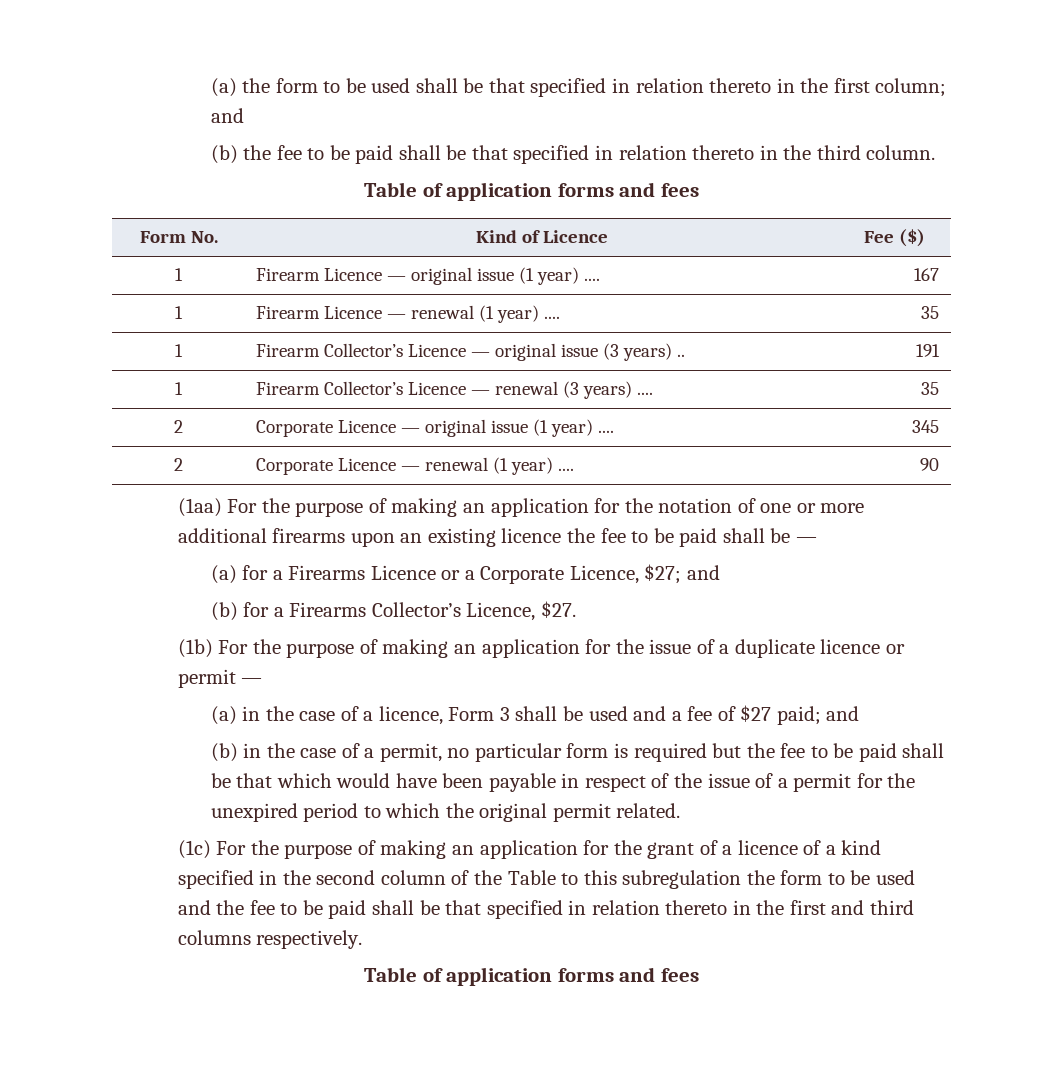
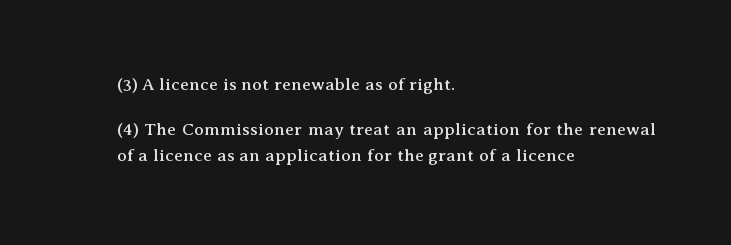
[210,78,947,97] [210,108,244,123] [210,145,936,164] [364,182,699,201] [139,231,218,243] [475,230,608,243] [864,229,925,247] [175,268,183,281] [255,267,600,285] [914,268,940,281] [175,306,183,319] [255,305,560,323] [921,306,940,319] [175,344,183,357] [255,343,685,361] [916,344,941,357] [175,382,183,395] [255,381,653,399] [921,382,940,395] [174,420,183,433] [255,419,614,437] [912,420,940,433] [174,458,183,471] [255,457,574,475] [920,458,940,471] [177,498,865,517] [177,528,817,547] [210,564,720,584] [210,601,576,621] [177,639,905,658] [177,669,263,688] [210,705,860,725] [210,743,945,762] [210,773,916,792] [210,803,681,822] [177,840,447,859] (a) the form to be used shall be that specified in relation thereto in the first column; and // (b) the fee to be paid shall be that specified in relation thereto in the third column. // Table of application forms and fees // Form No. | Kind of Licence | Fee ($) // 1 | Firearm Licence — original issue (1 year) .... | 167 // 1 | Firearm Licence — renewal (1 year) .... | 35 // 1 | Firearm Collector’s Licence — original issue (3 years) .. | 191 // 1 | Firearm Collector’s Licence — renewal (3 years) .... | 35 // 2 | Corporate Licence — original issue (1 year) .... | 345 // 2 | Corporate Licence — renewal (1 year) .... | 90 // (1aa) For the purpose of making an application for the notation of one or more additional firearms upon an existing licence the fee to be paid shall be — // (a) for a Firearms Licence or a Corporate Licence, $27; and // (b) for a Firearms Collector’s Licence, $27. // (1b) For the purpose of making an application for the issue of a duplicate licence or permit — // (a) in the case of a licence, Form 3 shall be used and a fee of $27 paid; and // (b) in the case of a permit, no particular form is required but the fee to be paid shall be that which would have been payable in respect of the issue of a permit for the unexpired period to which the original permit related. // (1c) For the purpose of making -> [116,78,456,94] [116,123,657,139] [116,149,235,161] (3) A licence is not renewable as of right. // (4) The Commissioner may treat an application for the renewal of a licence as
[803,840,882,855] [177,870,915,889] [177,900,914,919] [177,930,363,949] [364,967,699,986] of a kind specified in the second column of the Table to this subregulation the form to be used and the fee to be paid shall be that specified in relation thereto in the first and third columns respectively. // Table of application forms and fees -> (575, 155) none

